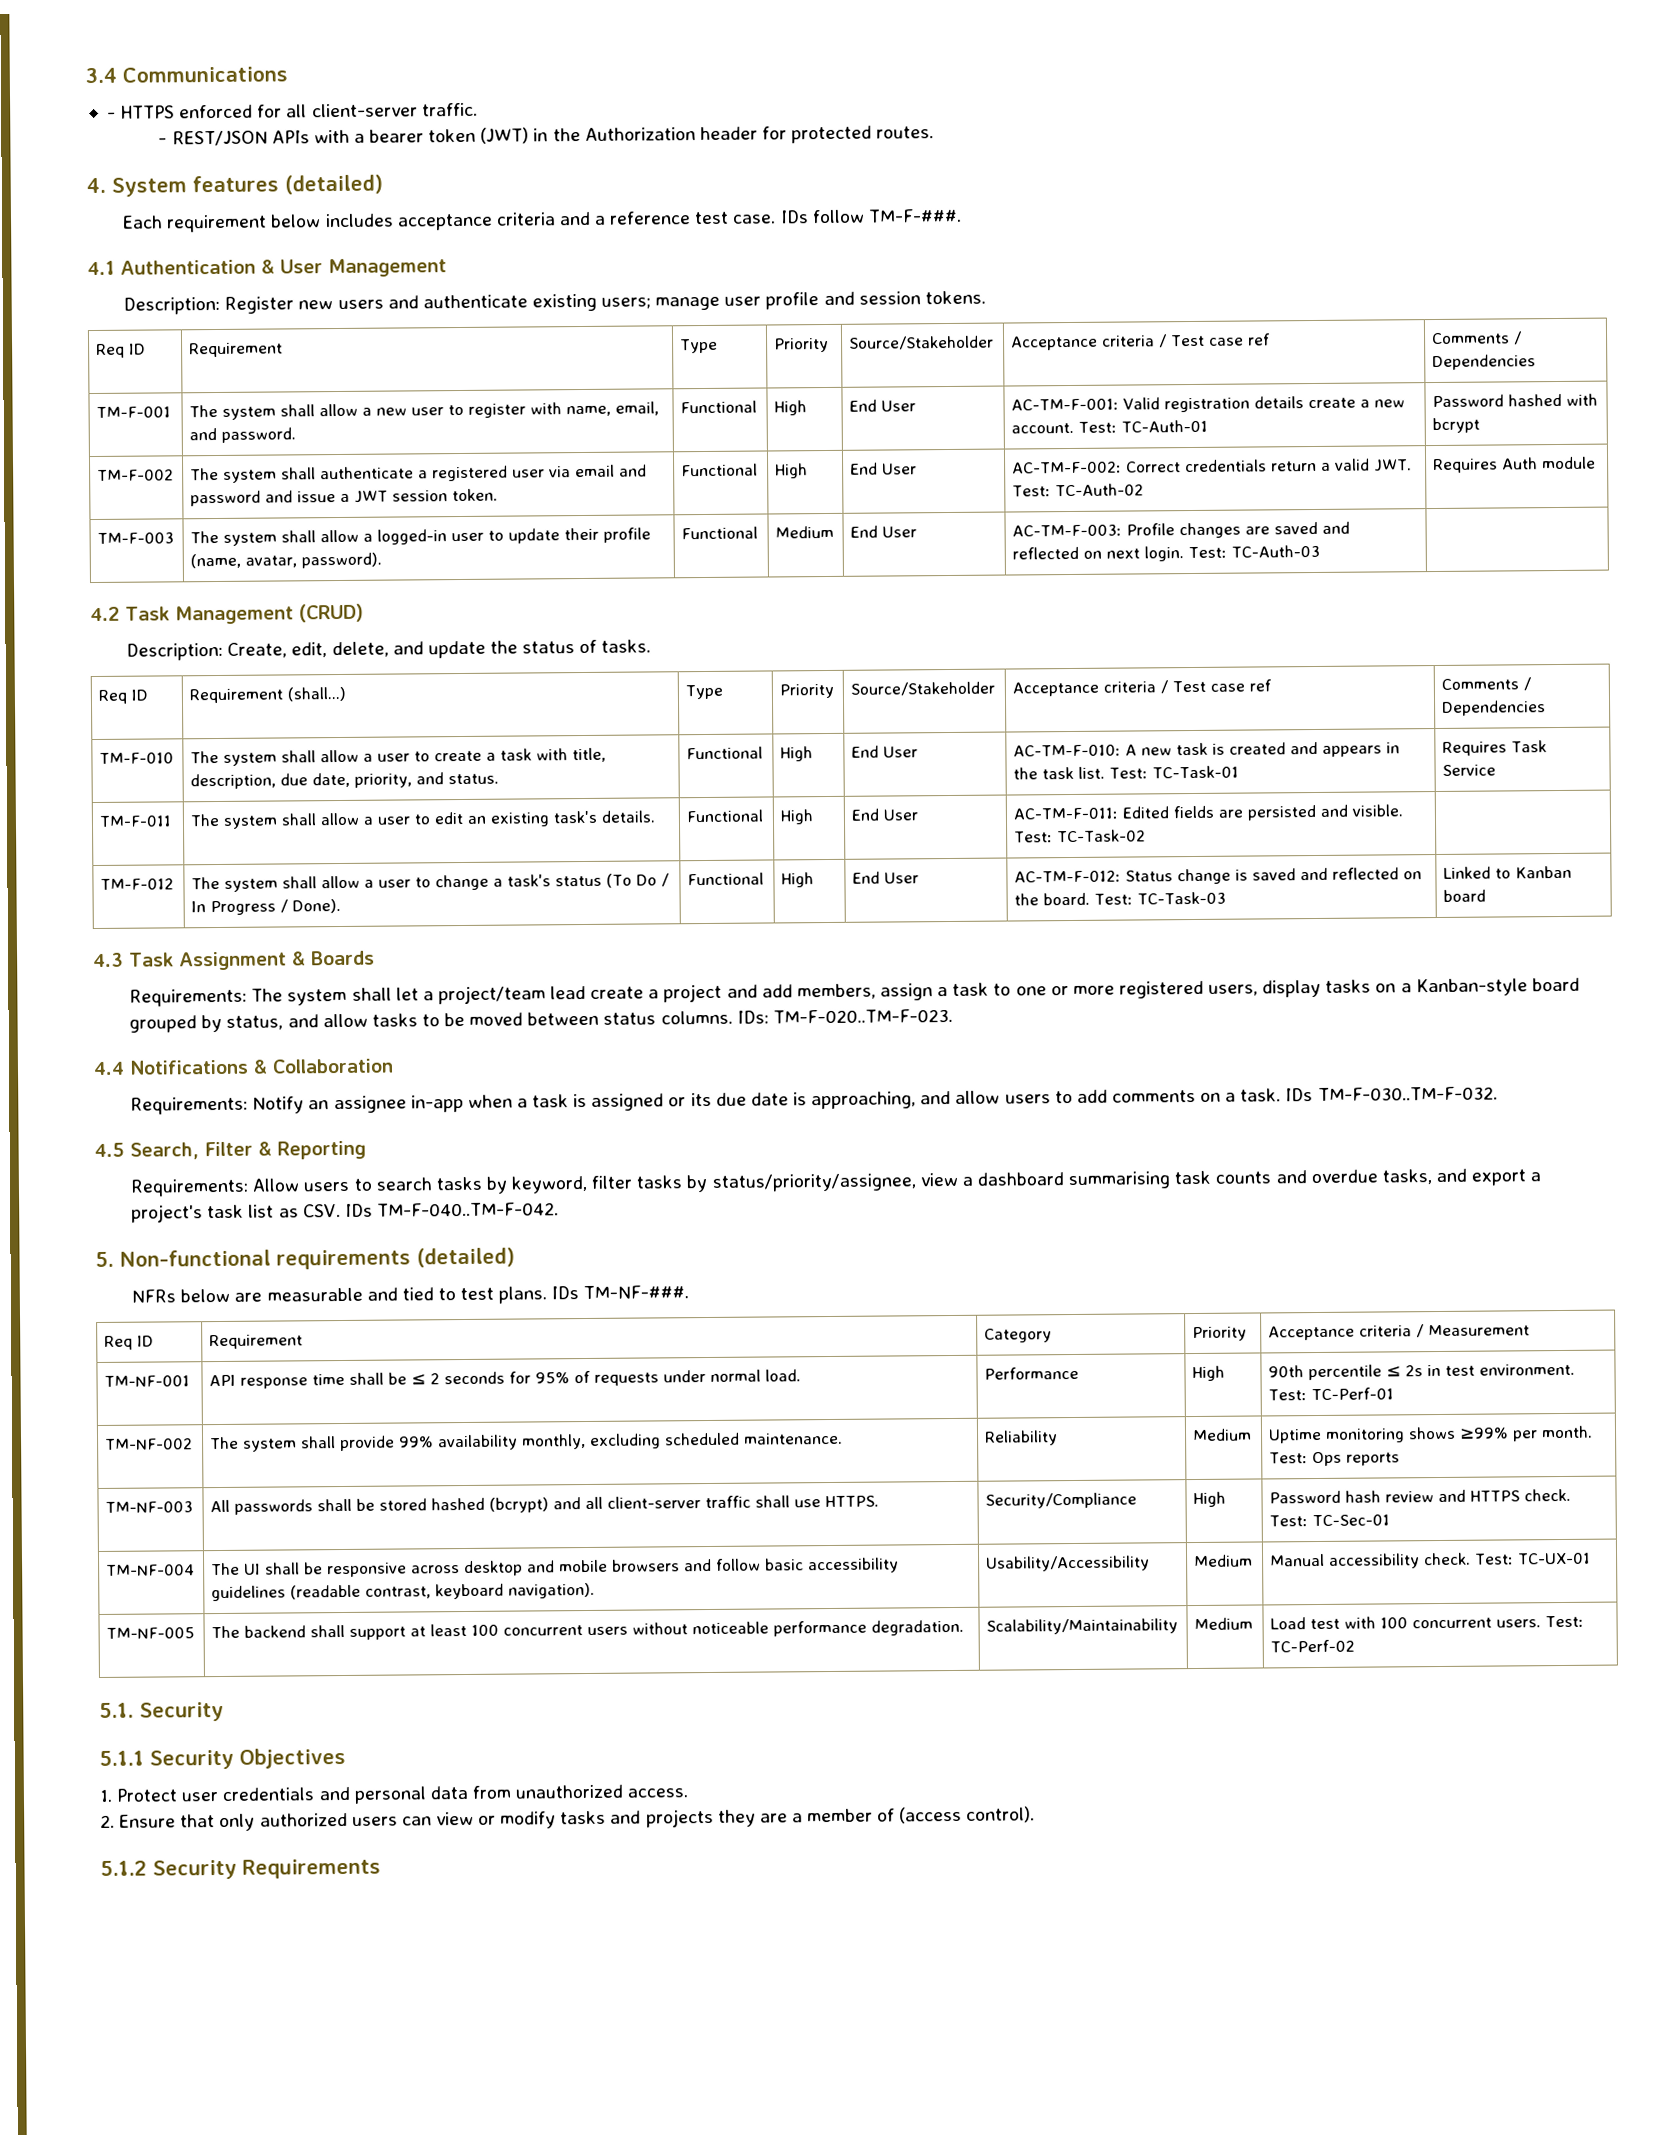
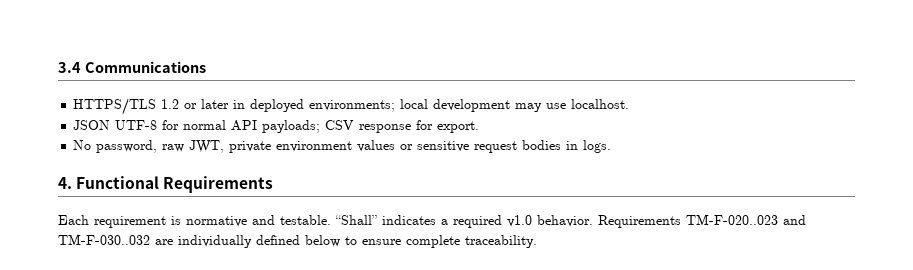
[106,102,478,119] [158,125,935,147] [86,174,383,197] [122,208,962,233] [87,258,447,278] [123,290,986,315] [96,343,147,358] [189,342,284,358] [680,338,719,354] [774,337,830,353] [849,335,995,350] [1011,333,1272,351] [1431,331,1523,345] [1432,354,1537,371] [96,406,172,418] [189,401,660,420] [189,427,297,443] [680,400,758,414] [774,400,808,416] [849,399,917,412] [1011,396,1406,413] [1011,419,1209,434] [1432,393,1599,408] [1432,417,1481,434] [97,469,175,481] [190,464,648,483] [190,488,499,507] [681,463,759,477] [775,463,809,479] [850,462,918,475] [1012,458,1413,474] [1012,483,1145,497] [1433,456,1597,474] [97,532,175,544] [190,527,652,546] [190,552,383,569] [681,526,759,540] [775,525,835,539] [850,525,918,538] [1012,521,1351,539] [1012,544,1321,562] [90,603,364,625] [126,639,652,661] [98,689,149,704] [189,686,347,704] [685,684,724,700] [779,683,835,699] [850,681,996,696] [1012,679,1273,697] [1441,677,1532,691] [1442,700,1547,716] [99,752,175,764] [190,747,607,766] [190,772,500,790] [686,746,764,760] [780,746,814,762] [851,745,919,758] [1013,741,1401,757] [1013,765,1240,780] [1442,740,1548,756] [1442,764,1497,776] [99,815,172,827] [190,810,656,829] [686,809,764,823] [780,809,815,825] [851,808,919,821] [1013,804,1404,821] [1014,829,1147,843] [100,878,175,890] [191,873,670,892] [191,898,342,916] [687,872,765,886] [781,872,815,888] [852,871,920,884] [1014,867,1423,885] [1014,891,1227,906] [1443,865,1573,879] [1443,889,1487,902] [93,950,375,971] [129,977,1580,1007] [129,1008,953,1033] [93,1058,394,1076] [130,1086,1498,1115] [94,1140,366,1160] [130,1168,1542,1197] [131,1202,559,1223] [95,1247,515,1270] [131,1285,690,1304] [104,1335,155,1350] [209,1334,304,1350] [984,1328,1053,1343] [1192,1326,1248,1342] [1268,1324,1531,1341] [104,1375,191,1387] [209,1369,802,1389] [984,1366,1080,1380] [1192,1365,1226,1382] [1268,1363,1576,1381] [1268,1387,1395,1401] [105,1438,194,1450] [210,1432,844,1452] [984,1430,1059,1446] [1192,1428,1253,1442] [1268,1425,1594,1444] [1269,1451,1401,1467] [105,1501,194,1513] [210,1495,880,1515] [985,1492,1138,1509] [1193,1491,1227,1508] [1269,1488,1572,1504] [1269,1514,1391,1527] [106,1564,196,1576] [211,1557,900,1578] [211,1582,596,1602] [986,1555,1151,1572] [1194,1554,1254,1568] [1270,1552,1592,1569] [106,1627,196,1639] [211,1619,965,1640] [986,1618,1179,1635] [1194,1617,1254,1631] [1270,1615,1585,1630] [1270,1639,1356,1653] [99,1701,224,1722] [99,1747,346,1770] [99,1784,689,1804] [100,1806,1036,1832] [100,1858,381,1880] - HTTPS enforced for all client-server traffic. // - REST/JSON APIs with a bearer token (JWT) in the Authorization header for protected routes. // 4. System features (detailed) // Each requirement below includes acceptance criteria and a reference test case. IDs follow TM-F-###. // 4.1 Authentication & User Management // Description: Register new users and authenticate existing users; manage user profile and session tokens. // Req ID | Requirement | Type | Priority | Source/Stakeholder | Acceptance criteria / Test case ref | Comments / Dependencies // TM-F-001 | The system shall allow a new user to register with name, email, and password. | Functional | High | End User | AC-TM-F-001: Valid registration details create a new account. Test: TC-Auth-01 | Password hashed with bcrypt // TM-F-002 | The system shall authenticate a registered user via email and password and issue a JWT session token. | Functional | High | End User | AC-TM-F-002: Correct credentials return a valid JWT. Test: TC-Auth-02 | Requires Auth module // TM-F-003 | The system shall allow a logged-in user to update their profile (name, avatar, password). | Functional | Medium | End User | AC-TM-F-003: Profile changes are saved and reflected on next login. Test: TC-Auth-03 | // 4.2 Task Management (CRUD) // Description: Create, edit, delete, and update the status of tasks. // Req ID | Requirement (shall...) | Type | Priority | Source/Stakeholder | Acceptance criteria / Test case ref | Comments / Dependencies // TM-F-010 | The system shall allow a user to create a task with title, description, due date, priority, and status. | Functional | High | End User | AC-TM-F-010: A new task is created and appears in the task list. Test: TC-Task-01 | Requires Task Service // TM-F-011 | The system shall allow a user to edit an existing task's details. | Functional | High | End User | AC-TM-F-011: Edited fields are persisted and visible. Test: TC-Task-02 | // TM-F-012 | The system shall allow a user to change a task's status (To Do / In Progress / Done). | Functional | High | End User | AC-TM-F-012: Status change is saved and reflected on the board. Test: TC-Task-03 | Linked to Kanban board // 4.3 Task Assignment & Boards // Requirements: The system shall let a project/team lead create a project and add members, assign a task to one or more registered users, display tasks on a Kanban-style board grouped by status, and allow tasks to be moved between status columns. IDs: TM-F-020..TM-F-023. // 4.4 Notifications & Collaboration // Requirements: Notify an assignee in-app when a task is assigned or its due date is approaching, and allow users to add comments on a task. IDs TM-F-030..TM-F-032. // 4.5 Search, Filter & Reporting // Requirements: Allow users to search tasks by keyword, filter tasks by status/priority/assignee, view a dashboard summarising task counts and overdue tasks, and export a project's task list as CSV. IDs TM-F-040..TM-F-042. // 5. Non-functional requirements (detailed) // NFRs below are measurable and tied to test plans. IDs TM-NF-###. // Req ID | Requirement | Category | Priority | Acceptance criteria / Measurement // TM-NF-001 | API response time shall be ≤ 2 seconds for 95% of requests under normal load. | Performance | High | 90th percentile ≤ 2s in test environment. Test: TC-Perf-01 // TM-NF-002 | The system shall provide 99% availability monthly, excluding scheduled maintenance. | Reliability | Medium | Uptime monitoring shows ≥99% per month. Test: Ops reports // TM-NF-003 | All passwords shall be stored hashed (bcrypt) and all client-server traffic shall use HTTPS. | Security/Compliance | High | Password hash review and HTTPS check. Test: TC-Sec-01 // TM-NF-004 | The UI shall be responsive across desktop and mobile browsers and follow basic accessibility guidelines (readable contrast, keyboard navigation). | Usability/Accessibility | Medium | Manual accessibility check. Test: TC-UX-01 // TM-NF-005 | The backend shall support at least 100 concurrent users without noticeable performance degradation. | Scalability/Maintainability | Medium | Load test with 100 concurrent users. Test: TC-Perf-02 // 5.1. Security // 5.1.1 Security Objectives // 1. Protect user credentials and personal data from unauthorized access. // 2. Ensure that only authorized users can view or modify tasks and projects they are a member of (access control). // 5.1.2 Security Requirements -> [73,98,630,115] [73,120,480,133] [73,140,612,153] [58,176,274,193] [58,214,806,228] [58,234,537,248] HTTPS/TLS 1.2 or later in deployed environments; local development may use localhost. // JSON UTF-8 for normal API payloads; CSV response for export. // No password, raw JWT, private environment values or sensitive request bodies in logs. // 4. Functional Requirements // Each requirement is normative and testable. “Shall” indicates a required v1.0 behavior. Requirements TM-F-020..023 and TM-F-030..032 are individually defined below to ensure complete traceability.

